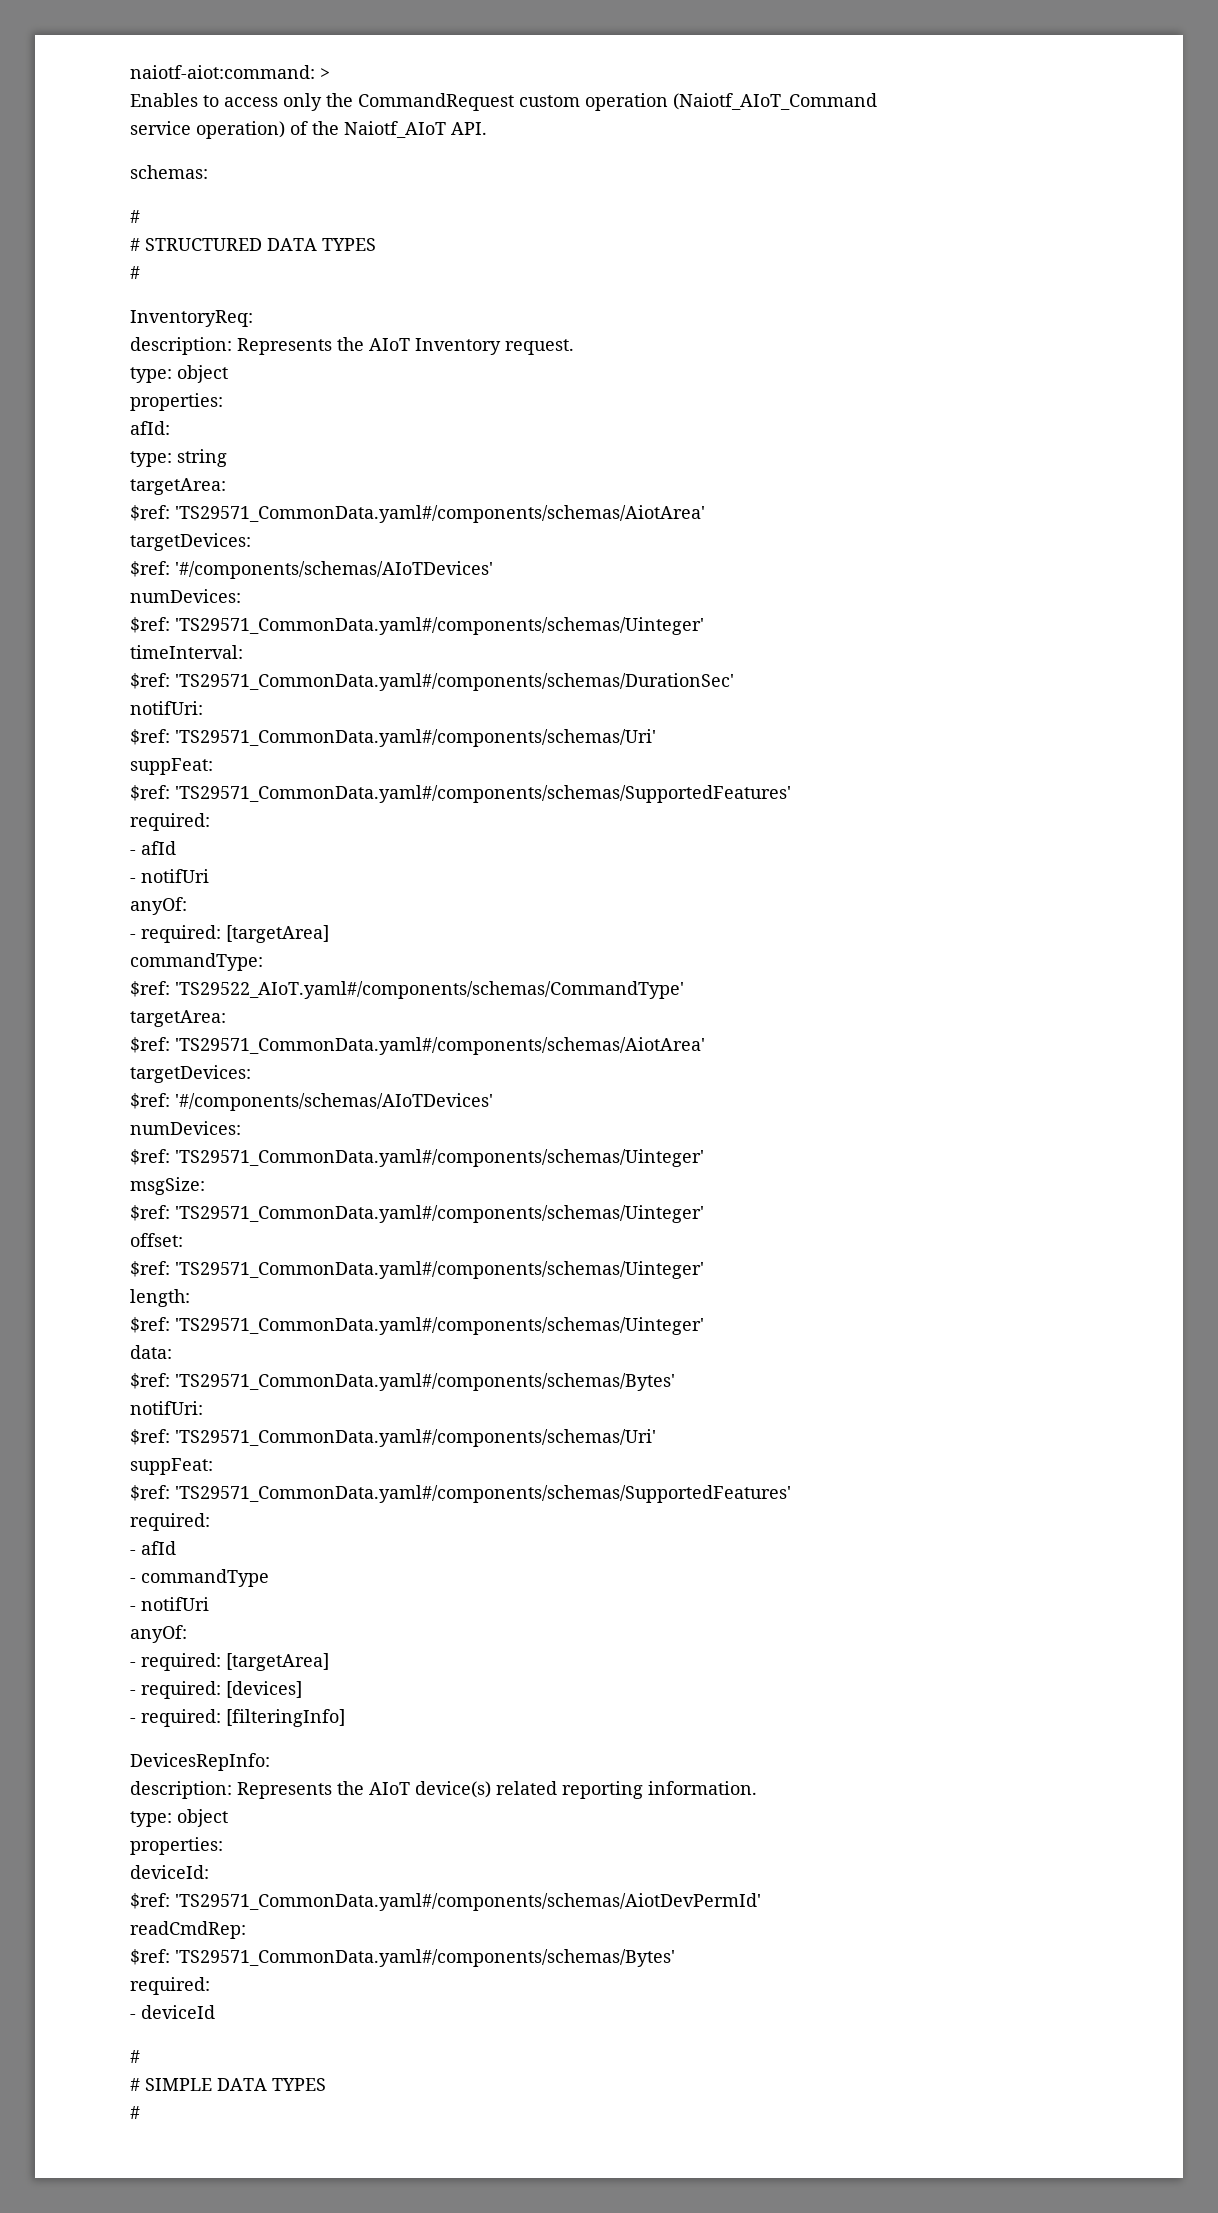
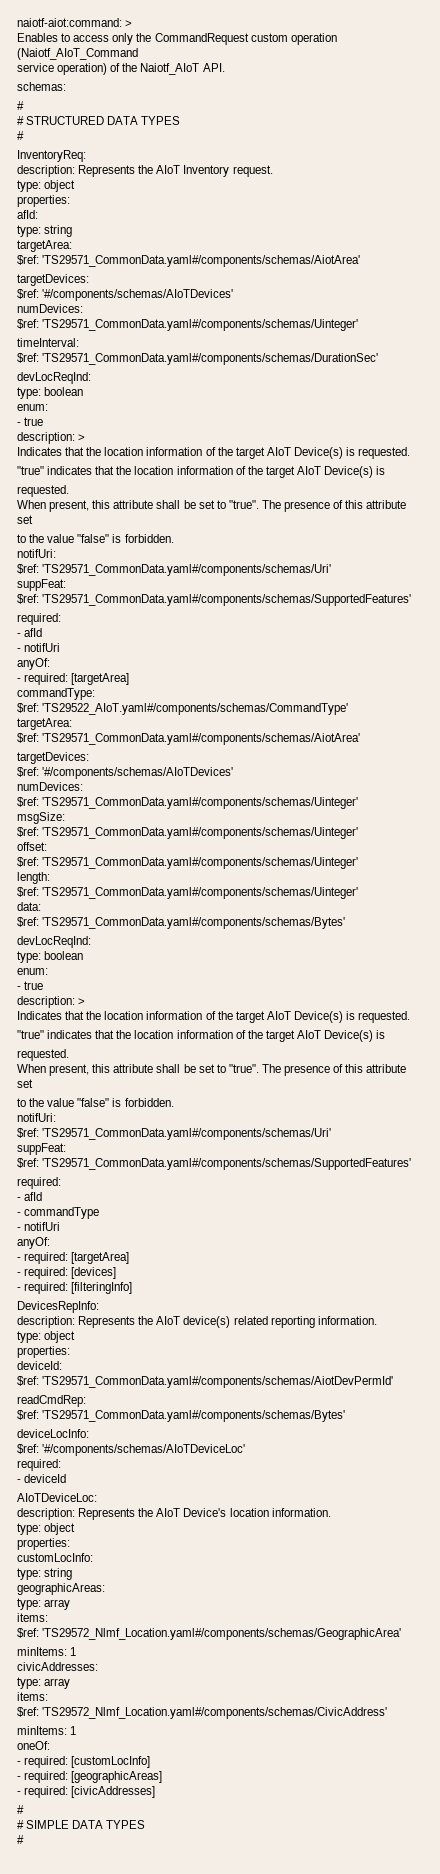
(734, 682) none -> [17,372,91,384] [17,387,84,399] [17,404,48,411] [17,417,44,426] [17,432,86,444] [17,447,411,459] [17,466,386,478] [17,485,69,497] [17,500,407,512] [17,515,33,524] [17,534,174,543] // devLocReqInd: // type: boolean // enum: // - true // description: > // Indicates that the location information of the target AIoT Device(s) is requested. // "true" indicates that the location information of the target AIoT Device(s) is // requested. // When present, this attribute shall be set to "true". The presence of this attribute set // to the value "false" is forbidden.
(675, 1382) none -> [17,936,91,948] [17,951,84,963] [17,968,48,975] [17,981,44,990] [17,996,86,1008] [17,1011,411,1023] [17,1030,386,1042] [17,1049,69,1061] [17,1064,407,1076] [17,1079,33,1088] [17,1098,174,1107] // devLocReqInd: // type: boolean // enum: // - true // description: > // Indicates that the location information of the target AIoT Device(s) is requested. // "true" indicates that the location information of the target AIoT Device(s) is // requested. // When present, this attribute shall be set to "true". The presence of this attribute set // to the value "false" is forbidden.
(675, 1958) none -> [17,1429,89,1438] [17,1444,246,1456] // deviceLocInfo: // $ref: '#/components/schemas/AIoTDeviceLoc'
(215, 2012) none -> [17,1493,97,1502] [17,1508,331,1520] [17,1523,76,1535] [17,1538,70,1550] [17,1553,93,1562] [17,1568,73,1580] [17,1583,105,1595] [17,1598,71,1610] [17,1613,48,1622] [17,1628,402,1640] [17,1647,77,1656] [17,1662,98,1671] [17,1677,71,1689] [17,1692,48,1701] [17,1707,388,1719] [17,1726,77,1735] [17,1741,50,1750] [17,1756,151,1768] [17,1771,163,1783] [17,1786,156,1798] // AIoTDeviceLoc: // description: Represents the AIoT Device's location information. // type: object // properties: // customLocInfo: // type: string // geographicAreas: // type: array // items: // $ref: 'TS29572_Nlmf_Location.yaml#/components/schemas/GeographicArea' // minItems: 1 // civicAddresses: // type: array // items: // $ref: 'TS29572_Nlmf_Location.yaml#/components/schemas/CivicAddress' // minItems: 1 // oneOf: // - required: [customLocInfo] // - required: [geographicAreas] // - required: [civicAddresses]

